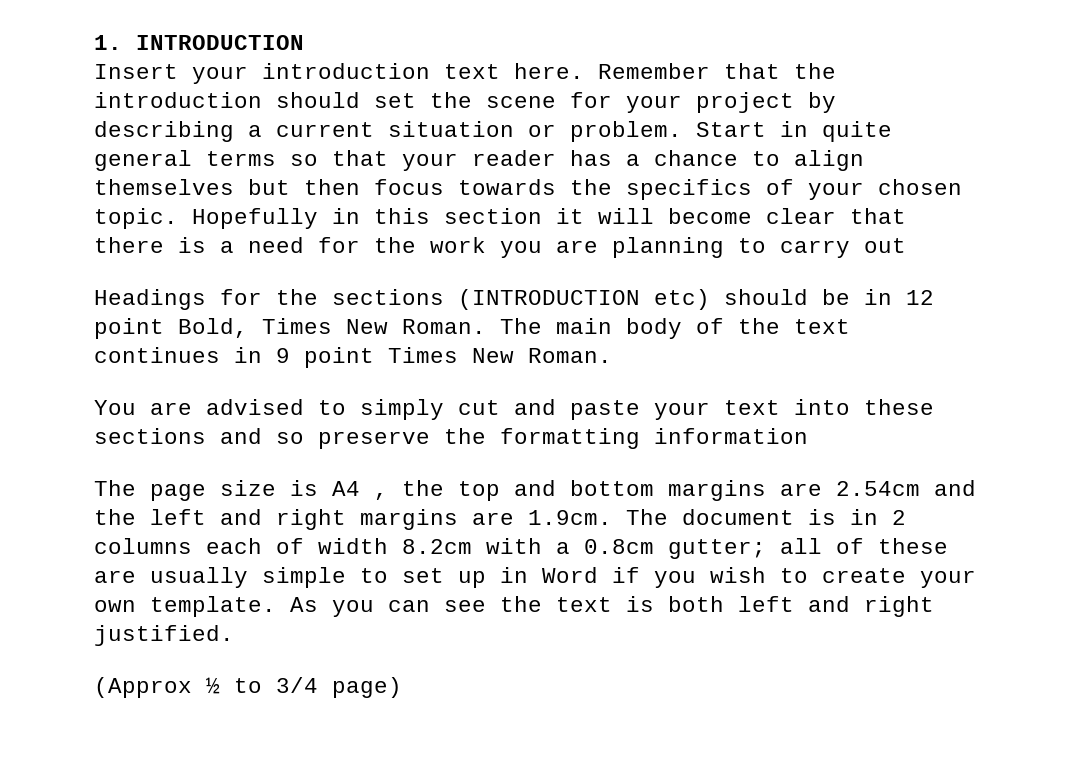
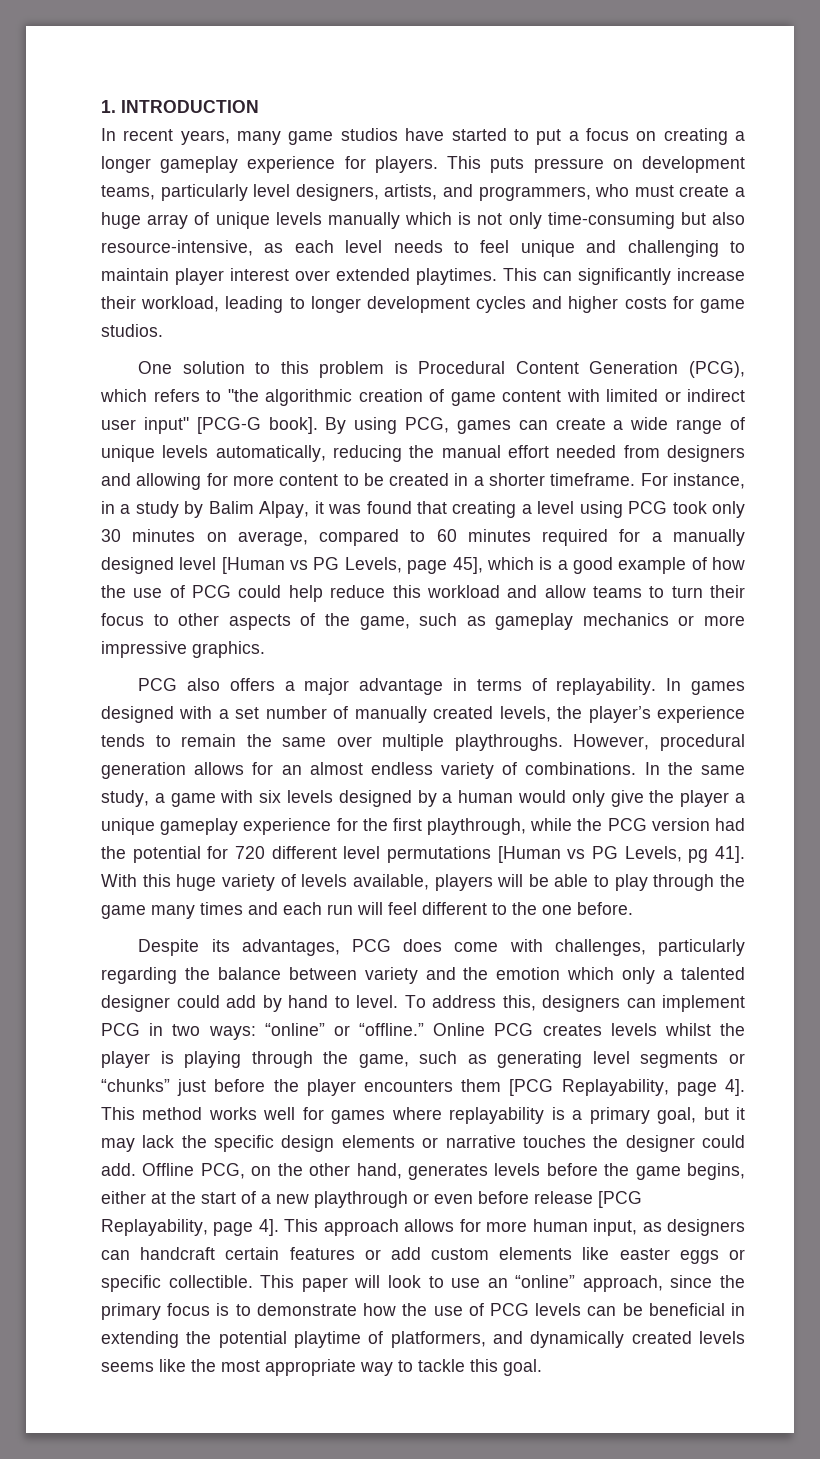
[94,63,836,84] [94,92,836,113] [94,121,892,142] [94,150,864,171] [94,179,962,200] [94,208,906,229] [94,237,906,258] [94,289,934,310] [94,318,850,339] [94,347,612,368] [94,399,934,420] [94,428,808,449] [94,480,976,501] [94,509,906,530] [94,538,948,559] [94,567,976,588] [94,596,934,617] [94,625,234,646] [94,677,402,698] Insert your introduction text here. Remember that the introduction should set the scene for your project by describing a current situation or problem. Start in quite general terms so that your reader has a chance to align themselves but then focus towards the specifics of your chosen topic. Hopefully in this section it will become clear that there is a need for the work you are planning to carry out // Headings for the sections (INTRODUCTION etc) should be in 12 point Bold, Times New Roman. The main body of the text continues in 9 point Times New Roman. // You are advised to simply cut and paste your text into these sections and so preserve the formatting information // The page size is A4 , the top and bottom margins are 2.54cm and the left and right margins are 1.9cm. The document is in 2 columns each of width 8.2cm with a 0.8cm gutter; all of these are usually simple to set up in Word if you wish to create your own template. As you can see the text is both left and right justified. // (Approx ½ to 3/4 page) -> [101,128,745,145] [101,156,745,173] [101,184,746,201] [101,212,745,229] [101,240,745,257] [101,268,745,285] [101,296,745,313] [101,324,163,337] [138,361,745,378] [100,389,745,406] [101,417,745,434] [101,445,745,462] [101,473,745,490] [101,501,745,518] [101,529,745,546] [101,557,745,574] [101,585,745,602] [101,613,745,630] [101,641,265,658] [138,678,745,695] [101,706,745,723] [101,734,745,751] [101,762,745,779] [101,790,745,807] [101,818,745,835] [101,846,745,863] [101,874,745,891] [101,902,633,919] [138,939,745,956] [101,967,745,984] [101,995,745,1012] [101,1023,745,1040] [101,1051,745,1068] [101,1079,745,1096] [101,1107,745,1124] [101,1135,745,1152] [101,1163,745,1180] [101,1191,642,1208] [101,1219,745,1236] [101,1247,745,1264] [101,1275,745,1292] [101,1303,745,1320] [101,1331,745,1348] [101,1359,542,1376] In recent years, many game studios have started to put a focus on creating a longer gameplay experience for players. This puts pressure on development teams, particularly level designers, artists, and programmers, who must create a huge array of unique levels manually which is not only time-consuming but also resource-intensive, as each level needs to feel unique and challenging to maintain player interest over extended playtimes. This can significantly increase their workload, leading to longer development cycles and higher costs for game studios. // One solution to this problem is Procedural Content Generation (PCG), which refers to "the algorithmic creation of game content with limited or indirect user input" [PCG-G book]. By using PCG, games can create a wide range of unique levels automatically, reducing the manual effort needed from designers and allowing for more content to be created in a shorter timeframe. For instance, in a study by Balim Alpay, it was found that creating a level using PCG took only 30 minutes on average, compared to 60 minutes required for a manually designed level [Human vs PG Levels, page 45], which is a good example of how the use of PCG could help reduce this workload and allow teams to turn their focus to other aspects of the game, such as gameplay mechanics or more impressive graphics. // PCG also offers a major advantage in terms of replayability. In games designed with a set number of manually created levels, the player’s experience tends to remain the same over multiple playthroughs. However, procedural generation allows for an almost endless variety of combinations. In the same study, a game with six levels designed by a human would only give the player a unique gameplay experience for the first playthrough, while the PCG version had the potential for 720 different level permutations [Human vs PG Levels, pg 41]. With this huge variety of levels available, players will be able to play through the game many times and each run will feel different to the one before. // Despite its advantages, PCG does come with challenges, particularly regarding the balance between variety and the emotion which only a talented designer could add by hand to level. To address this, designers can implement PCG in two ways: “online” or “offline.” Online PCG creates levels whilst the player is playing through the game, such as generating level segments or “chunks” just before the player encounters them [PCG Replayability, page 4]. This method works well for games where replayability is a primary goal, but it may lack the specific design elements or narrative touches the designer could add. Offline PCG, on the other hand, generates levels before the game begins, either at the start of a new playthrough or even before release [PCG Replayability, page 4]. This approach allows for more human input, as designers can handcraft certain features or add custom elements like easter eggs or specific collectible. This paper will look to use an “online” approach, since the primary focus is to demonstrate how the use of PCG levels can be beneficial in extending the potential playtime of platformers, and dynamically created levels seems like the most appropriate way to tackle this goal.

